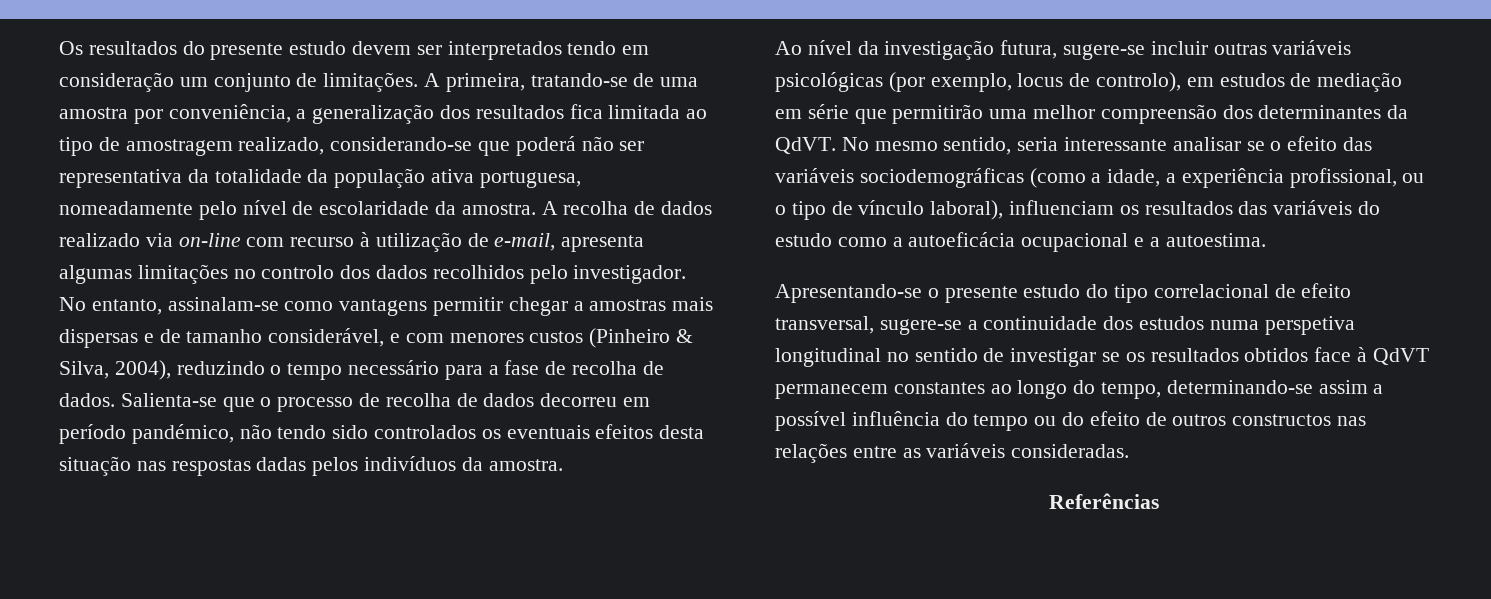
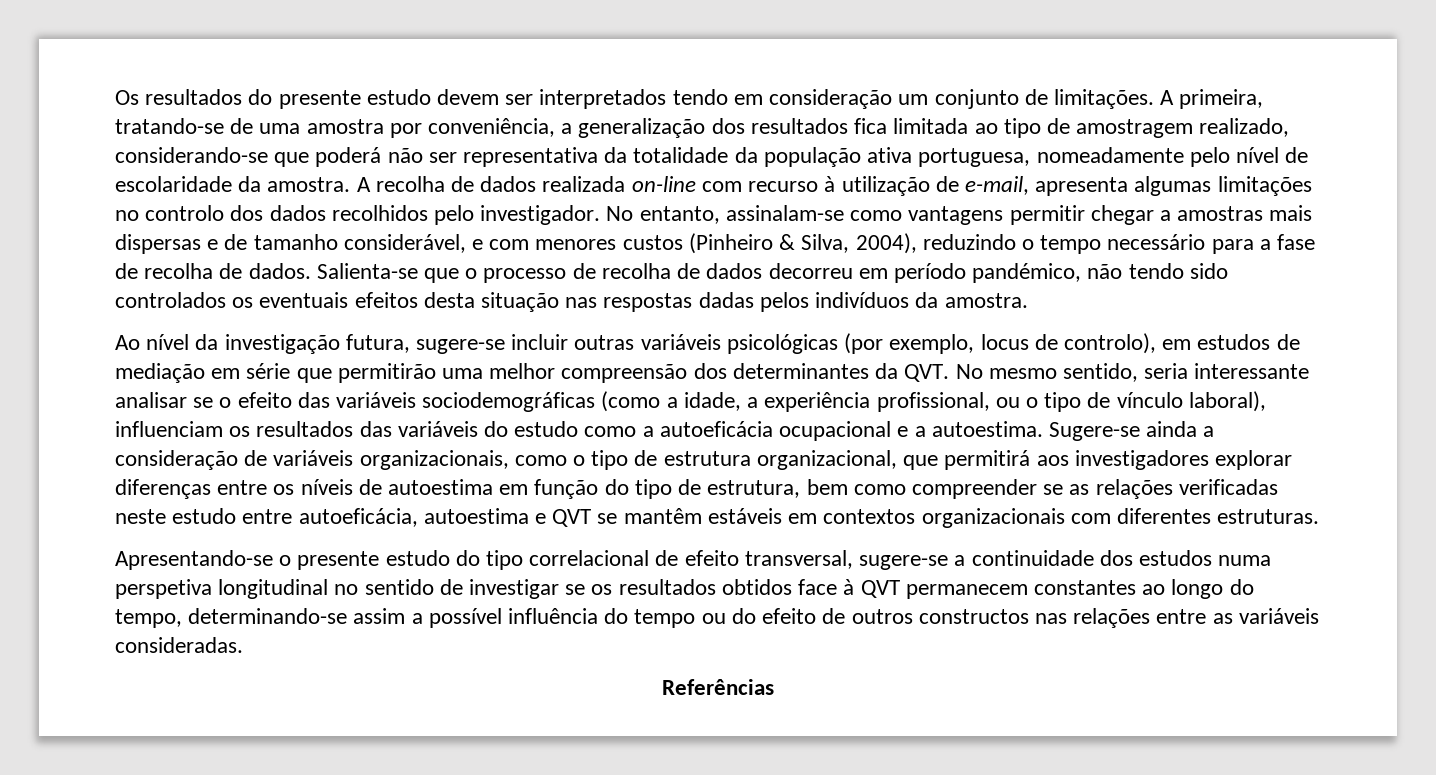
[59,233,173,247] realizado via -> [542,176,626,192] realizada
[775,137,836,154] QdVT. -> [904,364,950,382] QVT.
(1266, 240) none -> [1048,421,1215,441] [115,450,1292,470] [115,479,1278,499] [115,508,1320,528] Sugere-se ainda a consideração de variáveis organizacionais, como o tipo de estrutura organizacional, que permitirá aos investigadores explorar diferenças entre os níveis de autoestima em função do tipo de estrutura, bem como compreender se as relações verificadas neste estudo entre autoeficácia, autoestima e QVT se mantêm estáveis em contextos organizacionais com diferentes estruturas.
[1372,348,1429,365] QdVT -> [860,580,900,598] QVT

